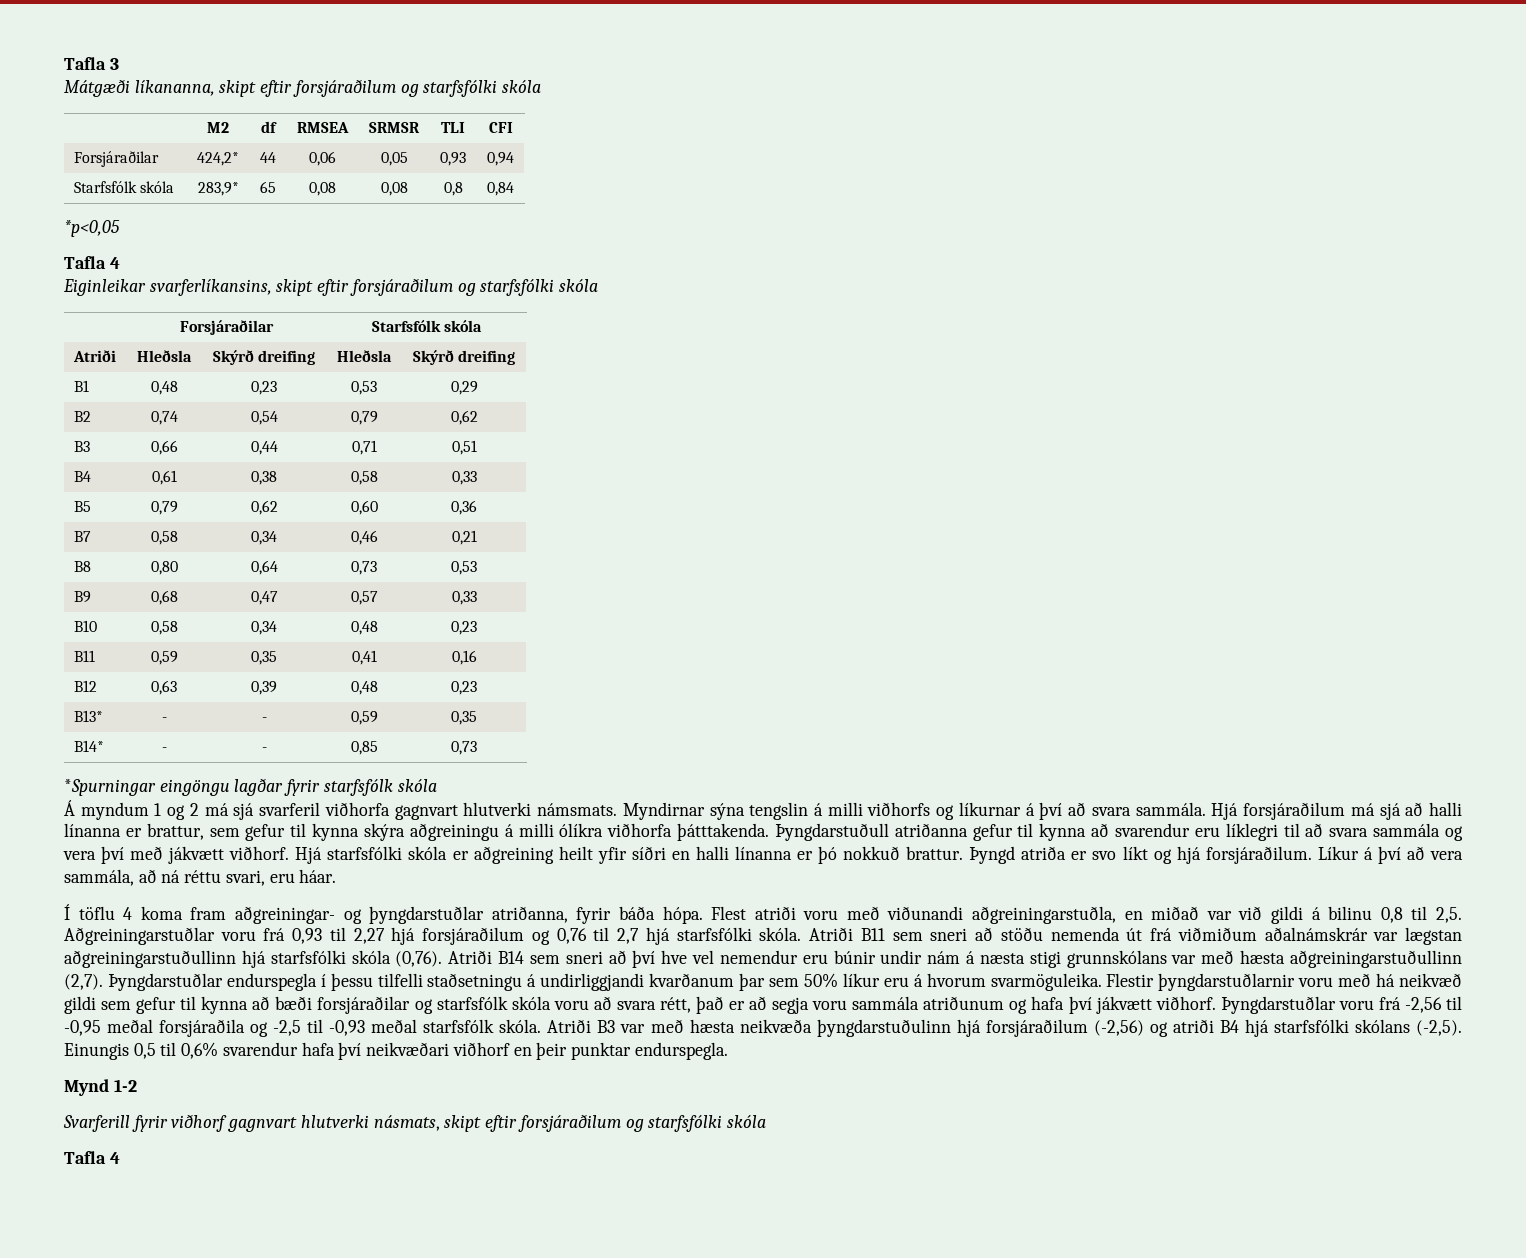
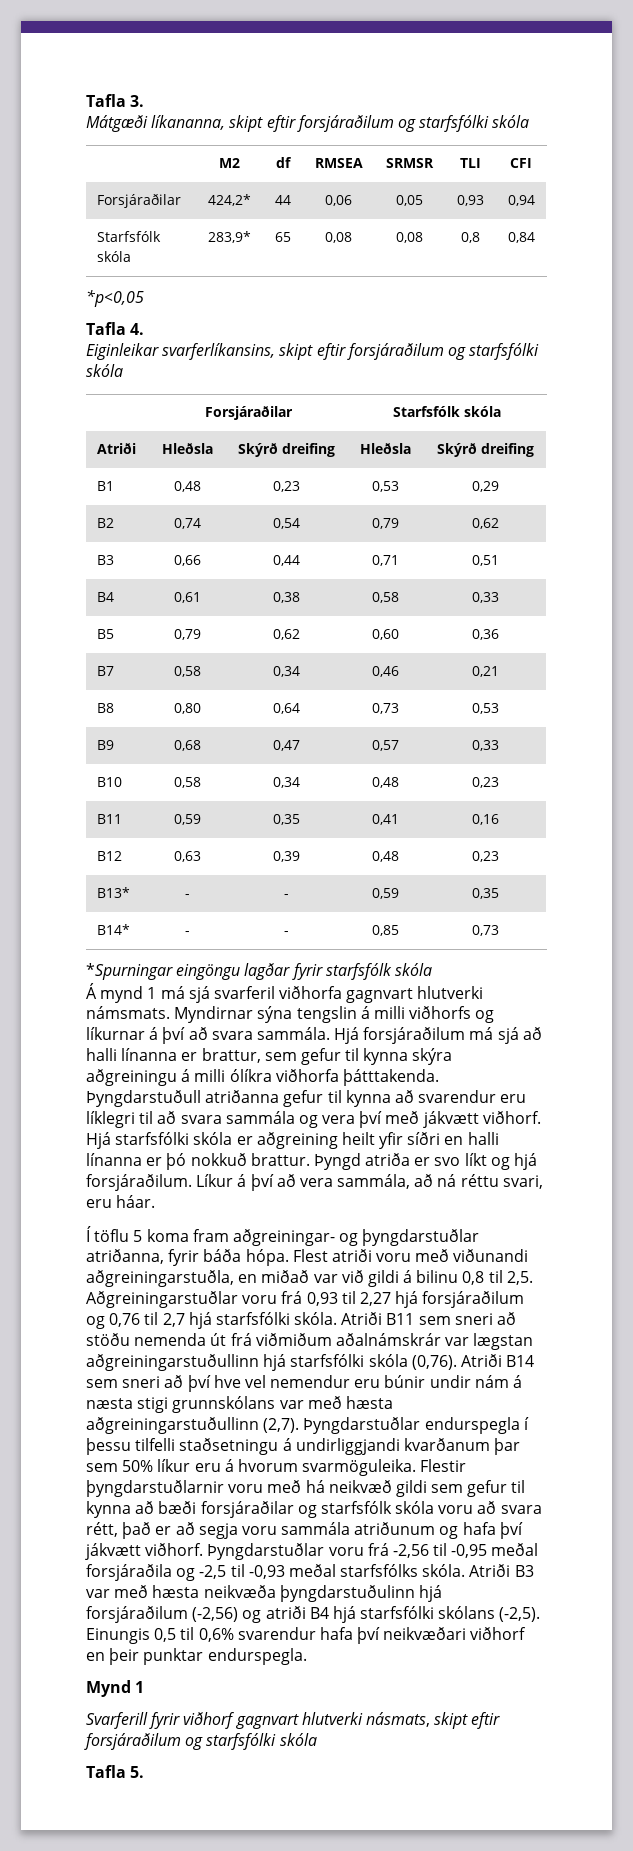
[64,57,119,70] Tafla 3 -> [86,94,145,107] Tafla 3.
[109,257,120,269] 4 -> [130,323,145,335] 4.
[80,802,199,820] myndum 1 og 2 -> [100,986,157,1003] mynd 1
[123,907,133,920] 4 -> [133,1230,143,1242] 5
[423,1019,495,1033] starfsfólk -> [340,1564,419,1577] starfsfólks
[113,1079,137,1092] 1-2 -> [135,1681,145,1693] 1
[109,1152,120,1164] 4 -> [130,1766,145,1778] 5.

